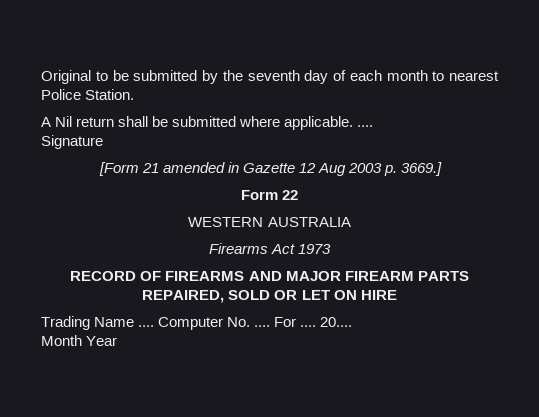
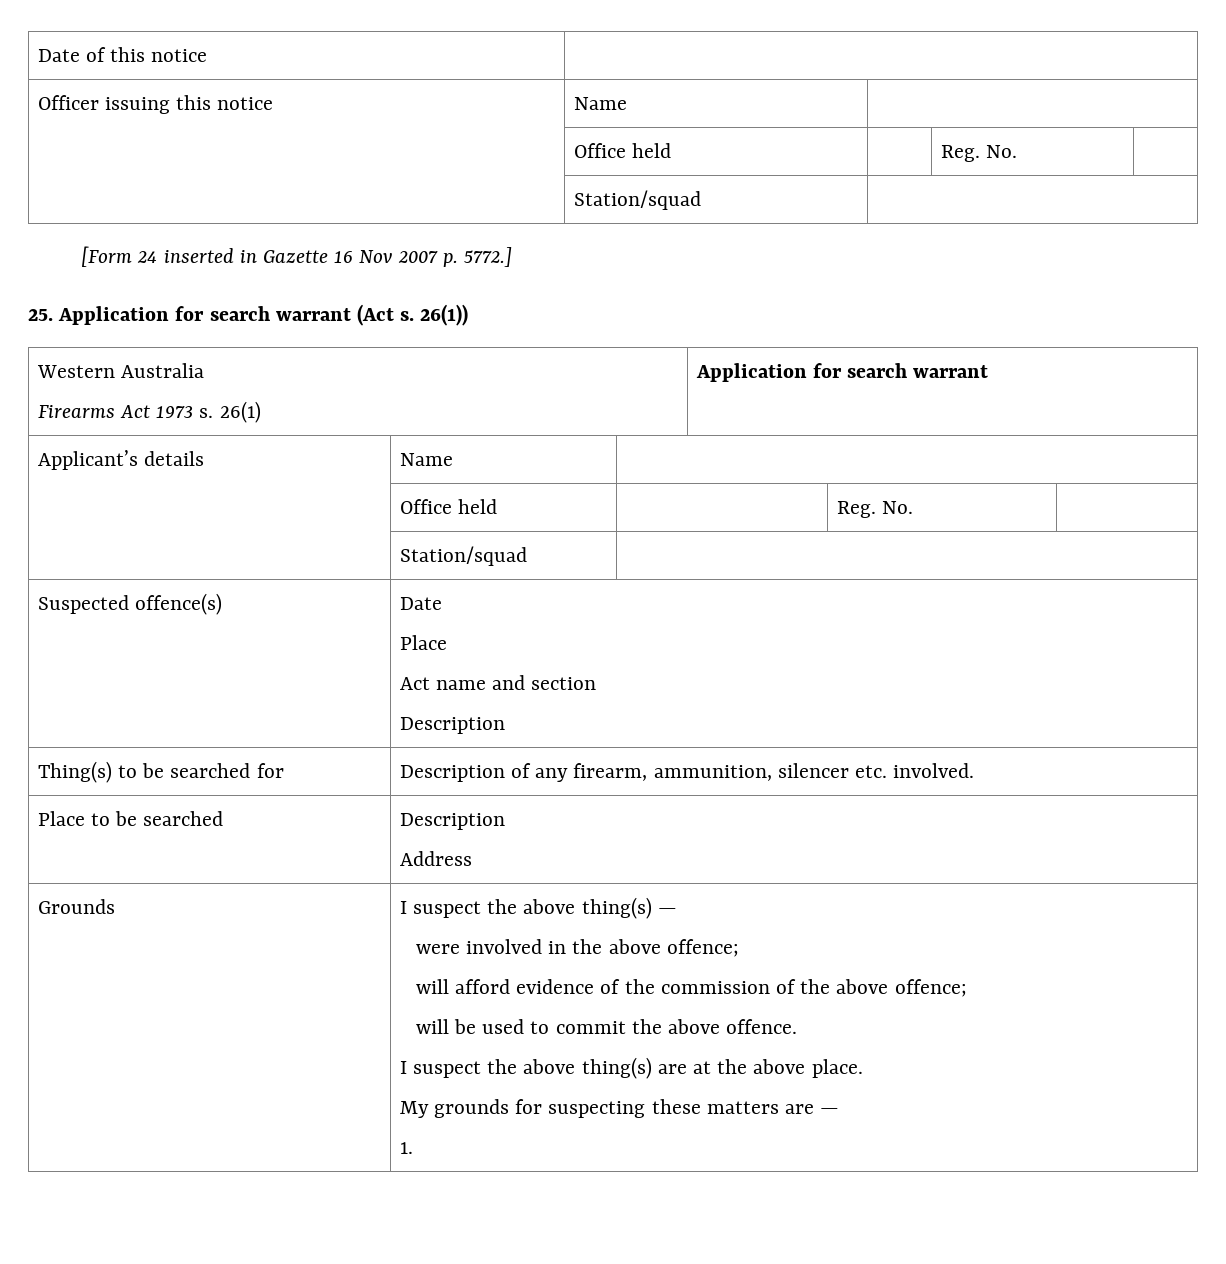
[41,70,499,84] [41,89,135,100] [41,116,374,130] [41,135,103,149] [98,162,443,176] [240,190,299,200] [188,217,351,227] [208,243,332,254] [70,271,469,281] [142,290,397,303] [41,316,353,330] [41,335,118,346] Original to be submitted by the seventh day of each month to nearest Police Station. // A Nil return shall be submitted where applicable. .... // Signature // [Form 21 amended in Gazette 12 Aug 2003 p. 3669.] // Form 22 // WESTERN AUSTRALIA // Firearms Act 1973 // RECORD OF FIREARMS AND MAJOR FIREARM PARTS REPAIRED, SOLD OR LET ON HIRE // Trading Name .... Computer No. .... For .... 20.... // Month Year -> [37,47,208,62] [37,95,274,114] [573,97,627,110] [573,143,671,158] [940,145,1017,162] [573,190,701,210] [81,246,513,267] [28,304,469,326] [36,363,204,378] [37,401,261,423] [695,363,989,382] [37,450,204,470] [399,453,453,466] [399,499,497,514] [836,501,913,518] [399,546,527,566] [37,593,222,615] [399,597,442,610] [399,635,447,650] [399,675,597,690] [399,717,505,734] [37,761,284,783] [399,763,975,782] [37,811,224,826] [399,813,505,830] [399,851,472,866] [37,899,115,914] [399,897,677,919] [415,939,739,957] [415,979,967,997] [415,1019,798,1034] [399,1057,863,1079] [399,1099,840,1118] [399,1142,413,1154] Date of this notice | // Officer issuing this notice | Name | // | Office held | | Reg. No. | // | Station/squad | // [Form 24 inserted in Gazette 16 Nov 2007 p. 5772.] // 25. Application for search warrant (Act s. 26(1)) // Western Australia // Firearms Act 1973 s. 26(1) | Application for search warrant // Applicant’s details | Name | // | Office held | | Reg. No. | // | Station/squad | // Suspected offence(s) | Date // Place // Act name and section // Description // Thing(s) to be searched for | Description of any firearm, ammunition, silencer etc. involved. // Place to be searched | Description // Address // Grounds | I suspect the above thing(s) — // were involved in the above offence; // will afford evidence of the commission of the above offence; // will be used to commit the above offence. // I suspect the above thing(s) are at the above place. // My grounds for suspecting these matters are — // 1.

